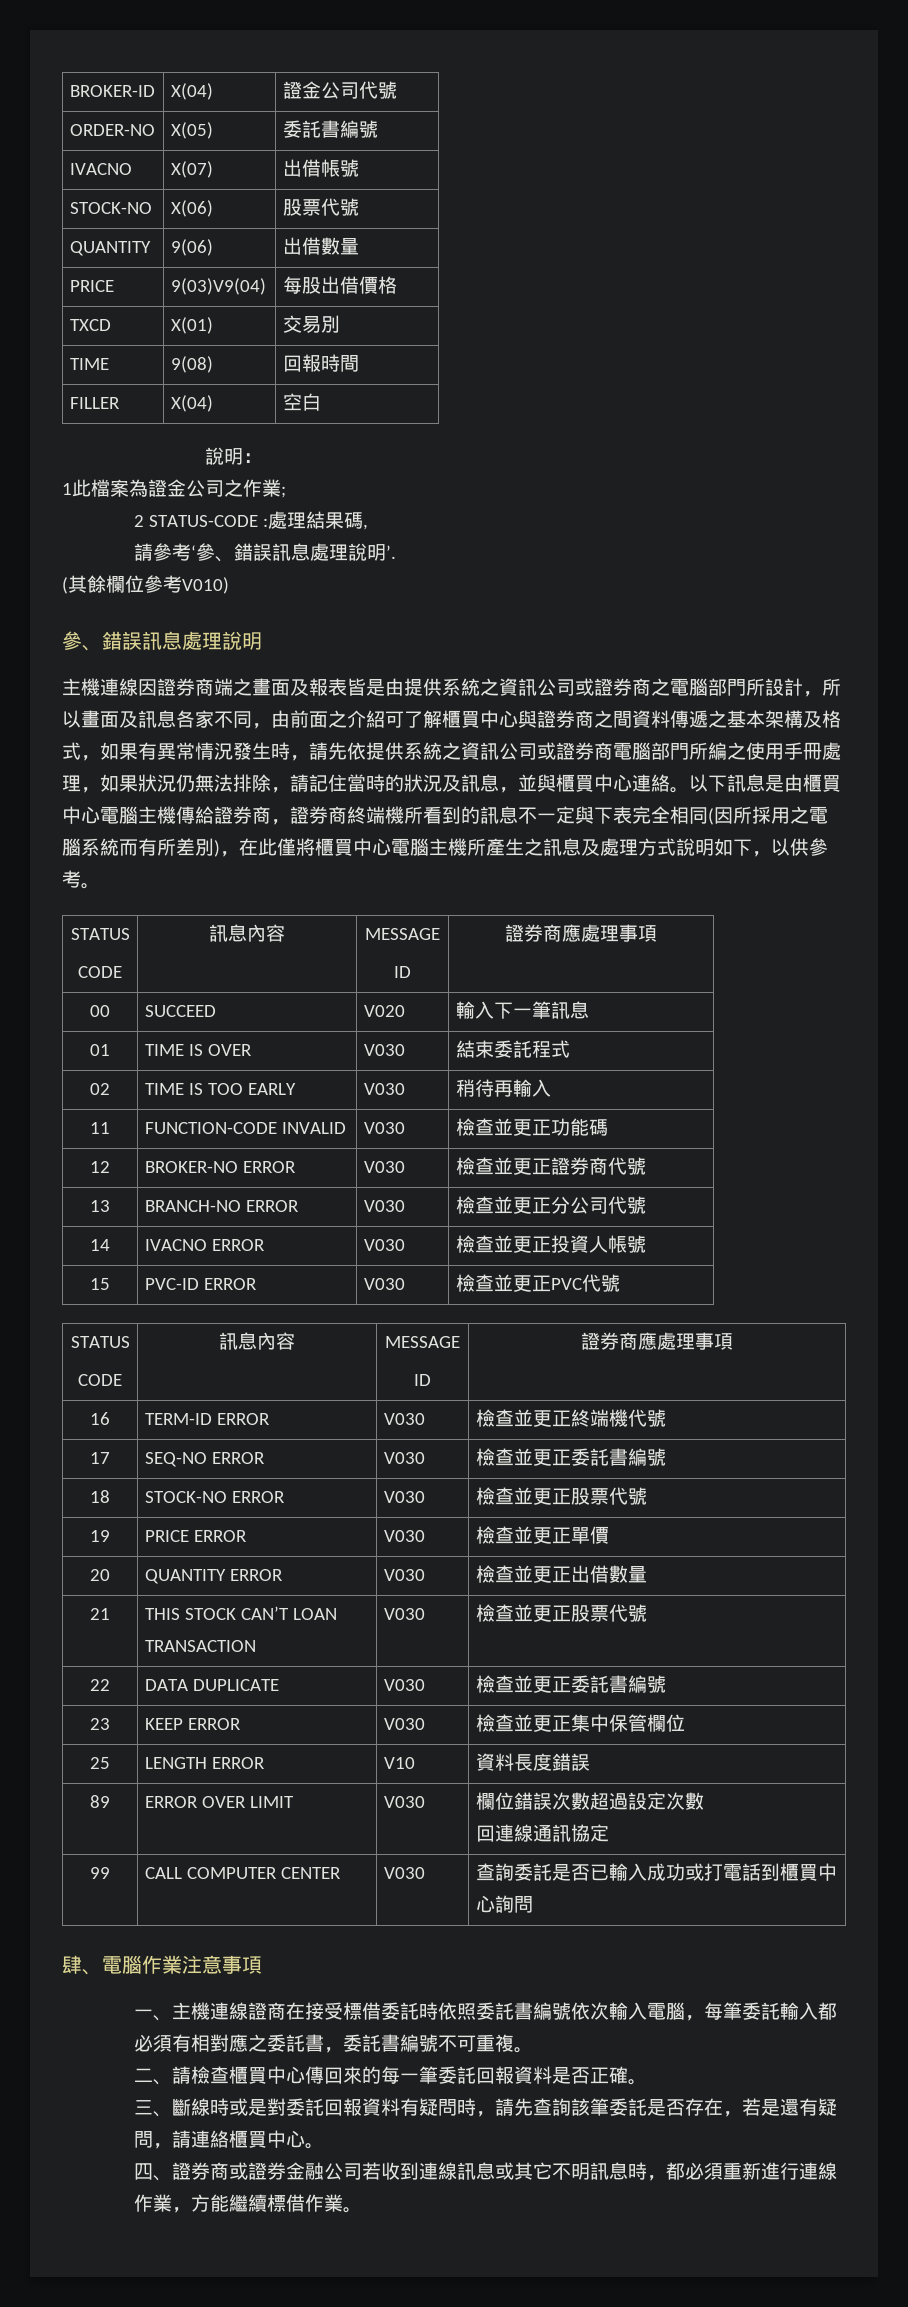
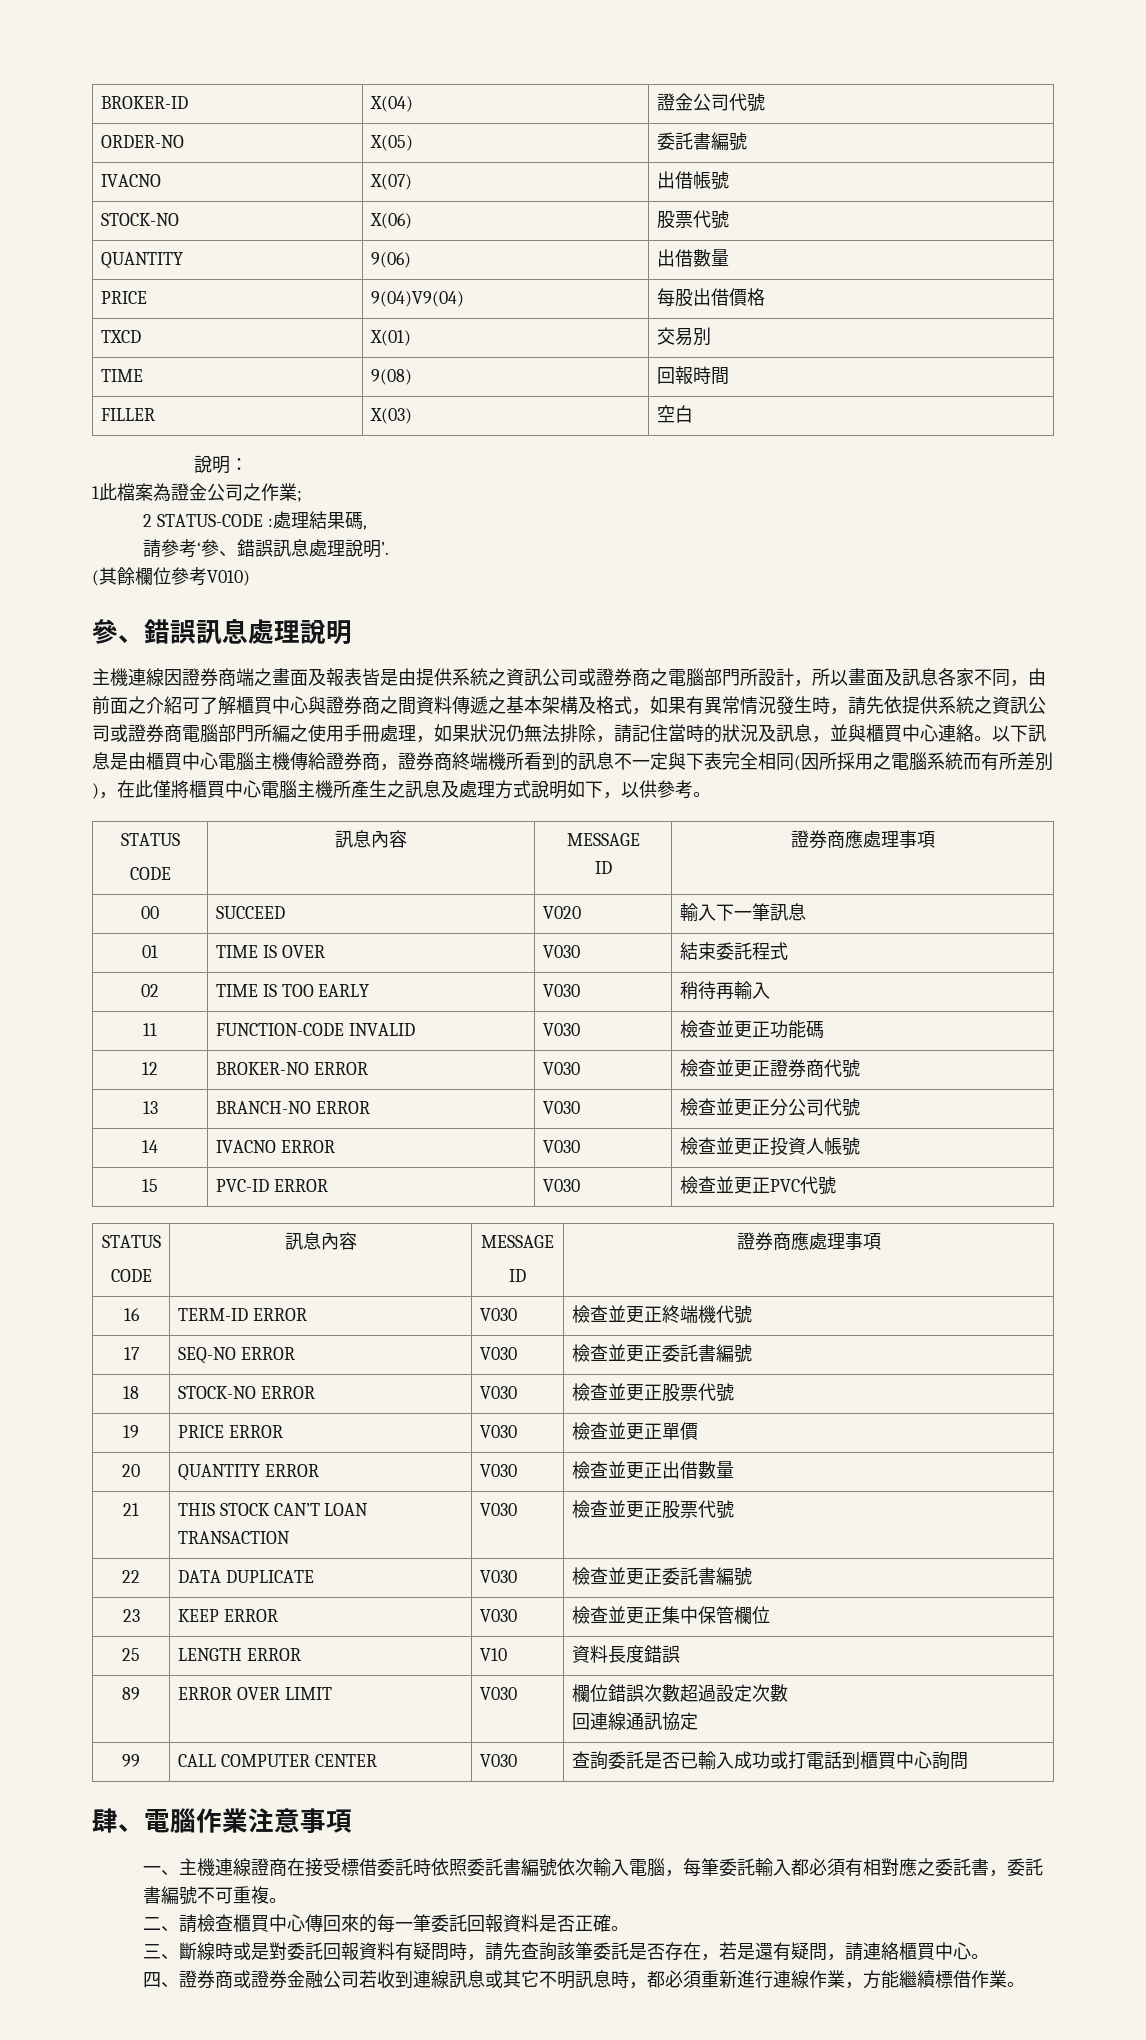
[170,278,266,295] 9(03)V9(04) -> [370,291,464,307] 9(04)V9(04)
[170,395,213,412] X(04) -> [369,408,412,424] X(03)

